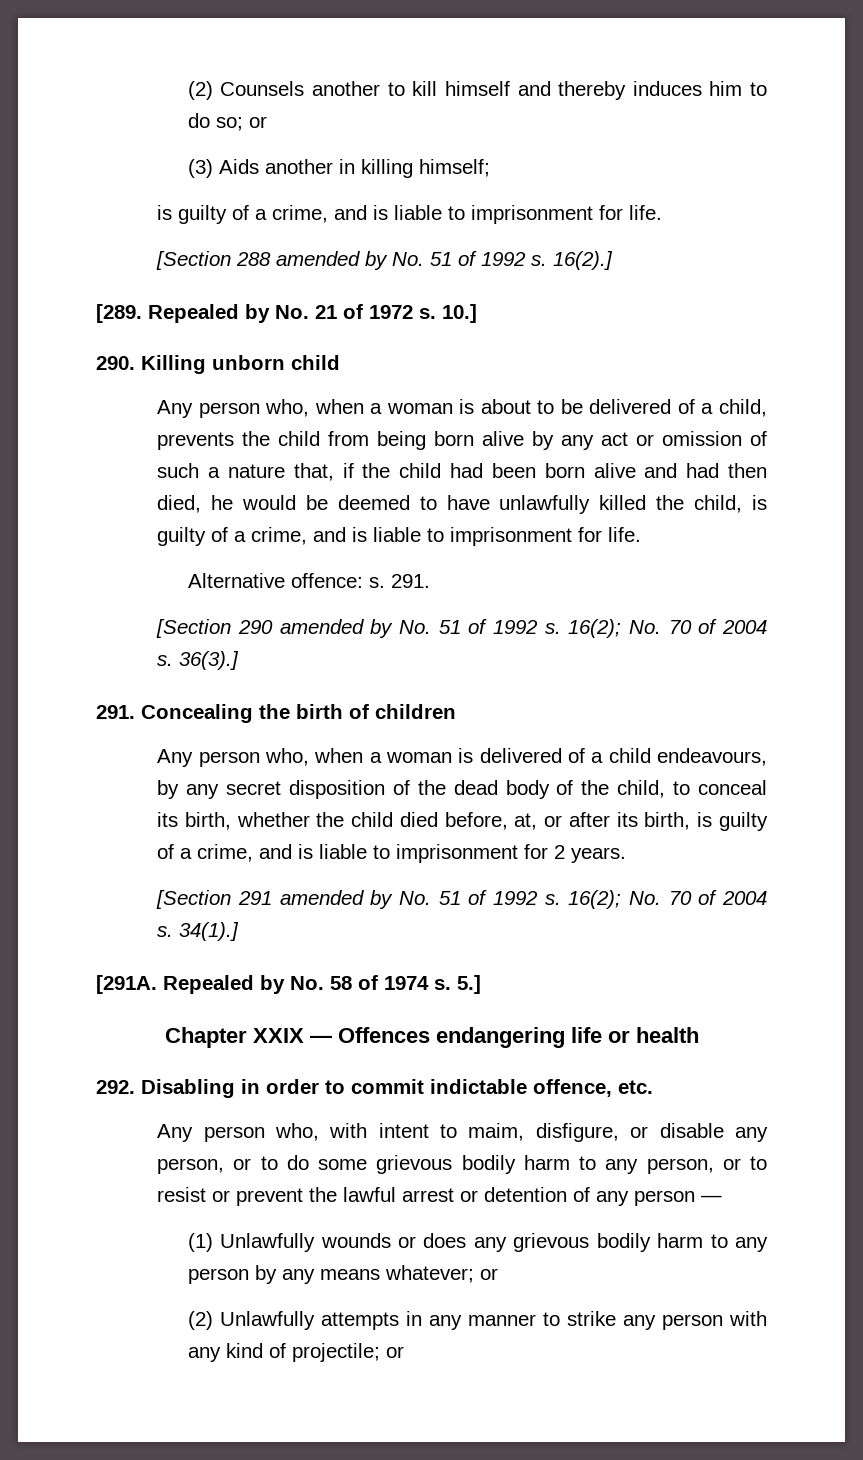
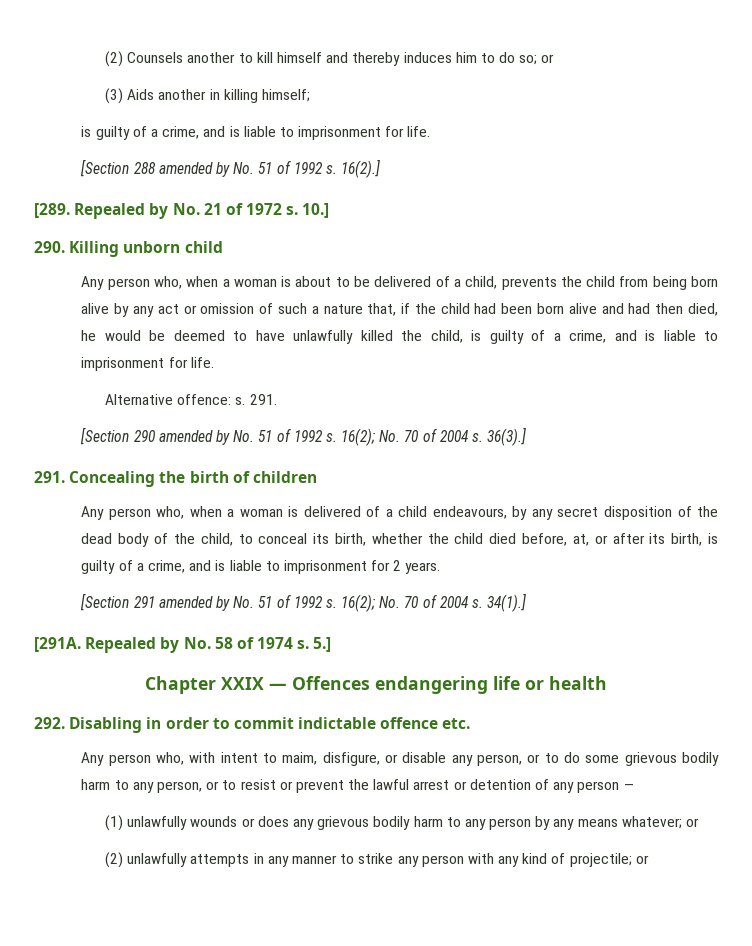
[533,1079,612,1097] offence, -> [380,717,439,729] offence
[220,1233,316,1252] Unlawfully -> [127,816,188,830] unlawfully
[219,1311,315,1330] Unlawfully -> [127,853,188,867] unlawfully

